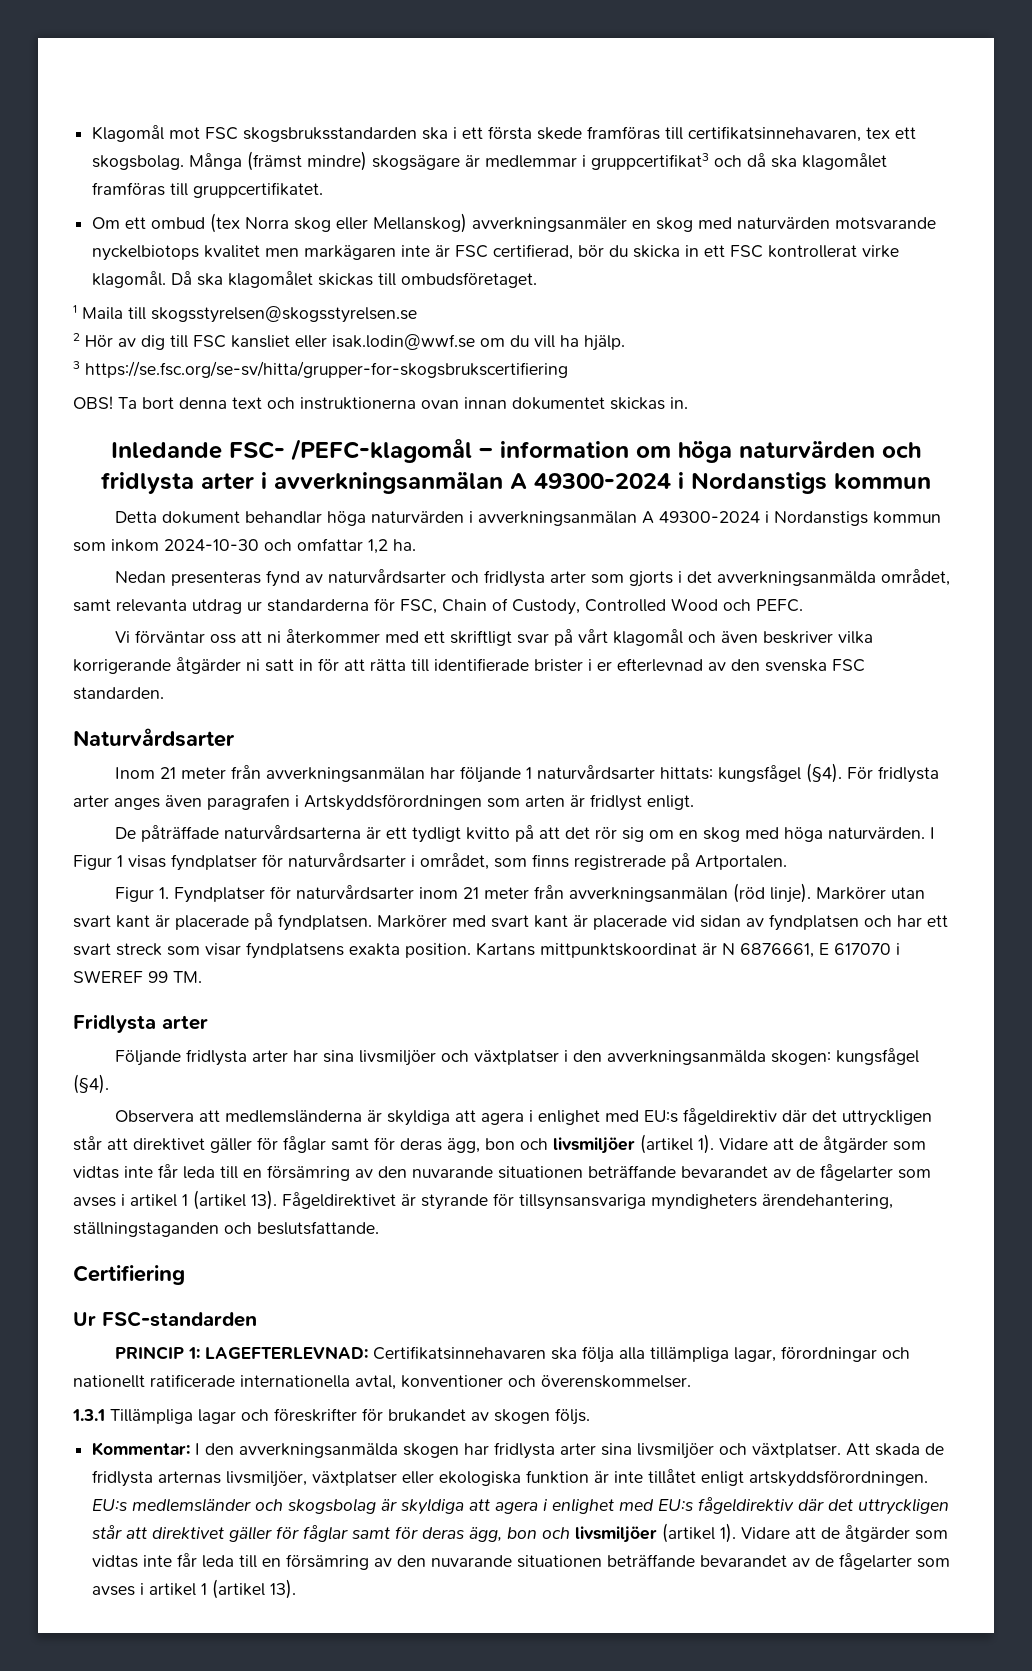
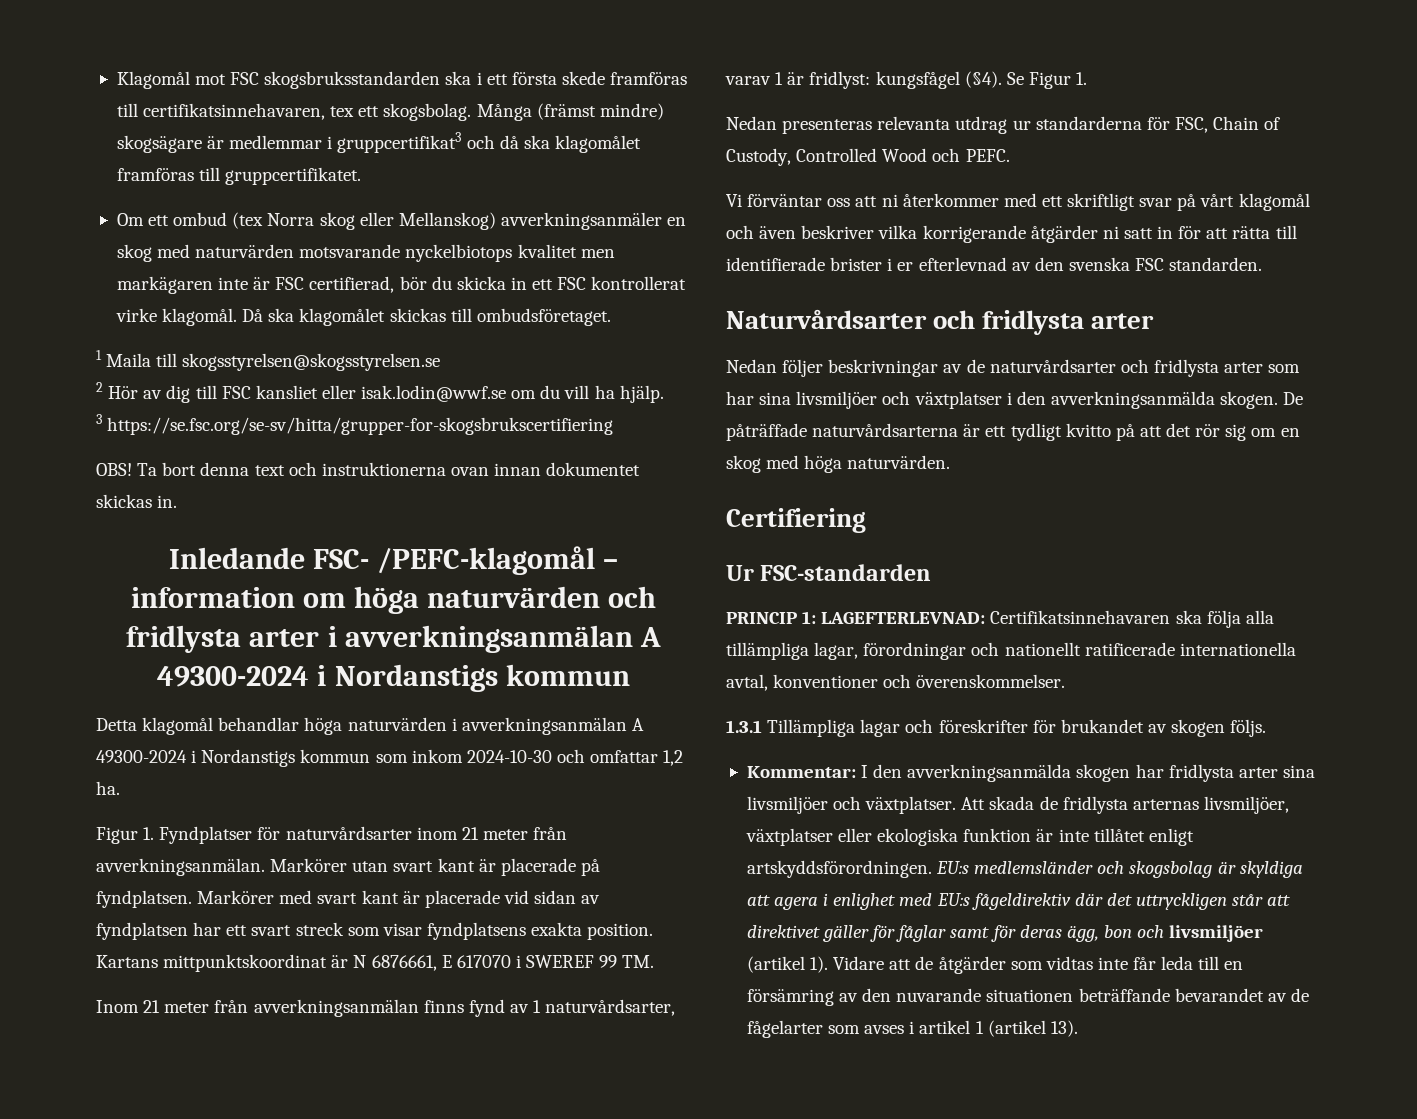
[161,511,240,524] dokument -> [142,717,214,735] klagomål
[114,569,950,587] [73,599,111,612] Nedan presenteras fynd av naturvårdsarter och fridlysta arter som gjorts i det avverkningsanmälda området, samt -> [96,826,568,844] [96,858,600,876] [96,890,601,908] [96,922,654,940] [96,954,655,972] [96,999,676,1017] [725,71,1088,89] [726,116,873,134] Figur 1. Fyndplatser för naturvårdsarter inom 21 meter från avverkningsanmälan. Markörer utan svart kant är placerade på fyndplatsen. Markörer med svart kant är placerade vid sidan av fyndplatsen har ett svart streck som visar fyndplatsens exakta position. Kartans mittpunktskoordinat är N 6876661, E 617070 i SWEREF 99 TM. // Inom 21 meter från avverkningsanmälan finns fynd av 1 naturvårdsarter, varav 1 är fridlyst: kungsfågel (§4). Se Figur 1. // Nedan presenteras
[114,763,939,783] [73,794,694,811] // Inom 21 meter från avverkningsanmälan har följande 1 naturvårdsarter hittats: kungsfågel (§4). För fridlysta arter anges även paragrafen i Artskyddsförordningen som arten är fridlyst enligt. // -> [933,310,1155,335] [726,359,1301,377] [726,391,1279,409] och fridlysta arter // Nedan följer beskrivningar av de naturvårdsarter och fridlysta arter som har sina livsmiljöer och växtplatser i den avverkningsanmälda skogen.
[929,827,935,839] [73,853,787,871] [114,883,925,903] [73,913,948,931] [73,942,900,959] [73,970,202,983] [73,1014,208,1033] [114,1048,919,1066] [73,1074,109,1094] [114,1108,932,1126] [73,1134,926,1154] [73,1164,931,1181] [73,1190,893,1210] [73,1221,379,1237] I Figur 1 visas fyndplatser för naturvårdsarter i området, som finns registrerade på Artportalen. // Figur 1. Fyndplatser för naturvårdsarter inom 21 meter från avverkningsanmälan (röd linje). Markörer utan svart kant är placerade på fyndplatsen. Markörer med svart kant är placerade vid sidan av fyndplatsen och har ett svart streck som visar fyndplatsens exakta position. Kartans mittpunktskoordinat är N 6876661, E 617070 i SWEREF 99 TM. // Fridlysta arter // Följande fridlysta arter har sina livsmiljöer och växtplatser i den avverkningsanmälda skogen: kungsfågel (§4). // Observera att medlemsländerna är skyldiga att agera i enlighet med EU:s fågeldirektiv där det uttryckligen står att direktivet gäller för fåglar samt för deras ägg, bon och livsmiljöer (artikel 1). Vidare att de åtgärder som vidtas inte får leda till en försämring av den nuvarande situationen beträffande bevarandet av de fågelarter som avses i artikel 1 (artikel 13). Fågeldirektivet är styrande för tillsynsansvariga myndigheters ärendehantering, ställningstaganden och beslutsfattande. -> (951, 462) none

